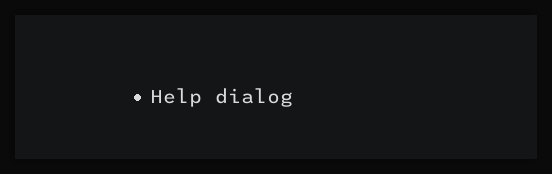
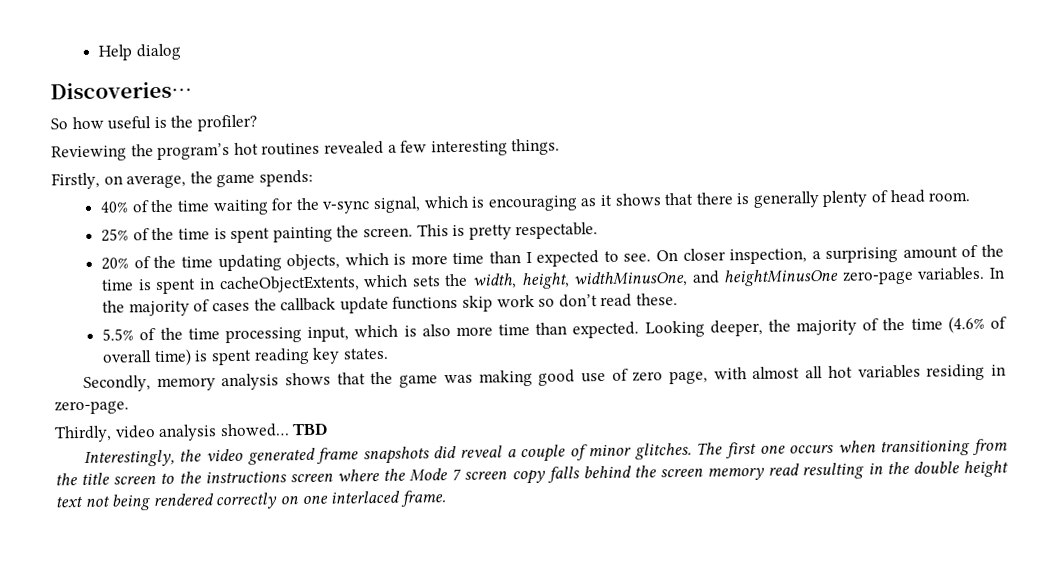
(294, 97) none -> [50,81,193,100] [50,114,257,132] [51,138,561,162] [51,169,313,190] [100,189,971,216] [101,222,599,244] [101,244,1004,272] [101,266,1006,295] [102,293,678,317] [102,315,1007,344] [102,347,389,367] [82,363,1006,393] [54,400,129,415] [54,422,329,443] [83,438,1008,467] [55,460,1010,486] [55,490,447,511] // Discoveries… // So how useful is the profiler? // Reviewing the program’s hot routines revealed a few interesting things. // Firstly, on average, the game spends: // 40% of the time waiting for the v-sync signal, which is encouraging as it shows that there is generally plenty of head room. // 25% of the time is spent painting the screen. This is pretty respectable. // 20% of the time updating objects, which is more time than I expected to see. On closer inspection, a surprising amount of the time is spent in cacheObjectExtents, which sets the width, height, widthMinusOne, and heightMinusOne zero-page variables. In the majority of cases the callback update functions skip work so don’t read these. // 5.5% of the time processing input, which is also more time than expected. Looking deeper, the majority of the time (4.6% of overall time) is spent reading key states. // Secondly, memory analysis shows that the game was making good use of zero page, with almost all hot variables residing in zero-page. // Thirdly, video analysis showed… TBD // Interestingly, the video generated frame snapshots did reveal a couple of minor glitches. The first one occurs when transitioning from the title screen to the instructions screen where the Mode 7 screen copy falls behind the screen memory read resulting in the double height text not being rendered correctly on one interlaced frame.

